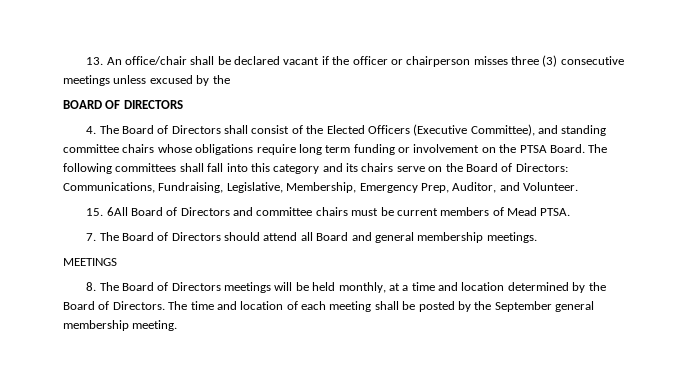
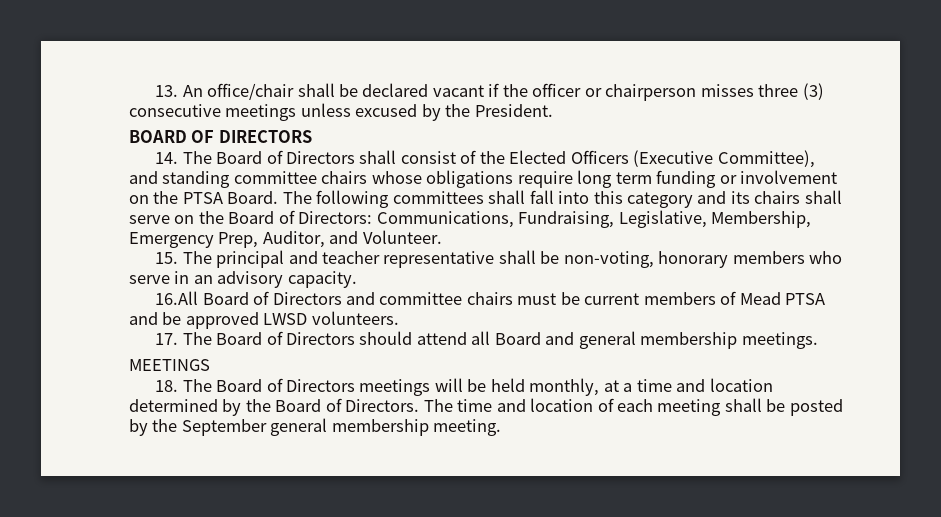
(230, 79) none -> [474,104,553,117] President.
[86,126,97,134] 4. -> [155,152,179,164] 14.
(394, 167) none -> [804,190,842,204] shall
[106,207,128,216] 6All -> [182,250,843,268] [129,271,357,288] [155,291,199,305] The principal and teacher representative shall be non-voting, honorary members who serve in an advisory capacity. // 16.All
[540,208,571,216] [86,233,97,241] PTSA. // 7. -> [785,293,826,305] [129,311,399,329] [155,333,179,345] PTSA and be approved LWSD volunteers. // 17.
[86,282,97,291] 8. -> [155,380,179,392] 18.

